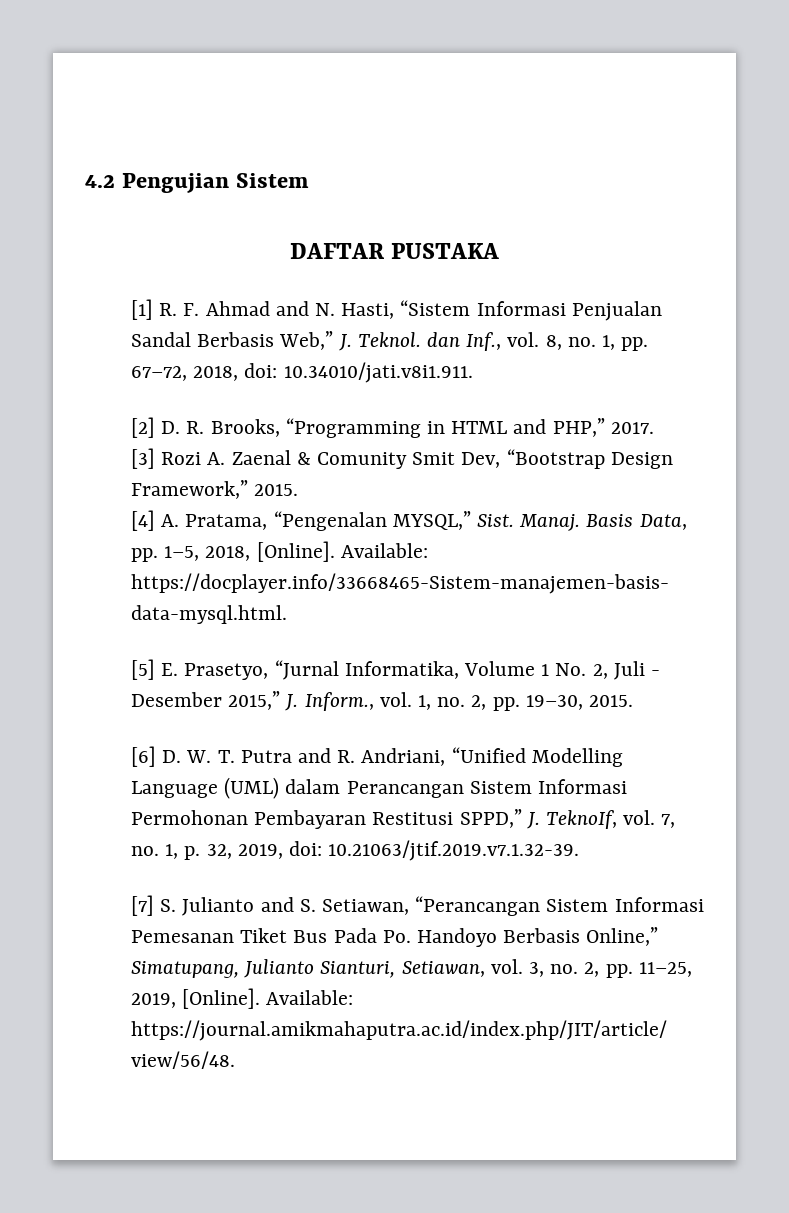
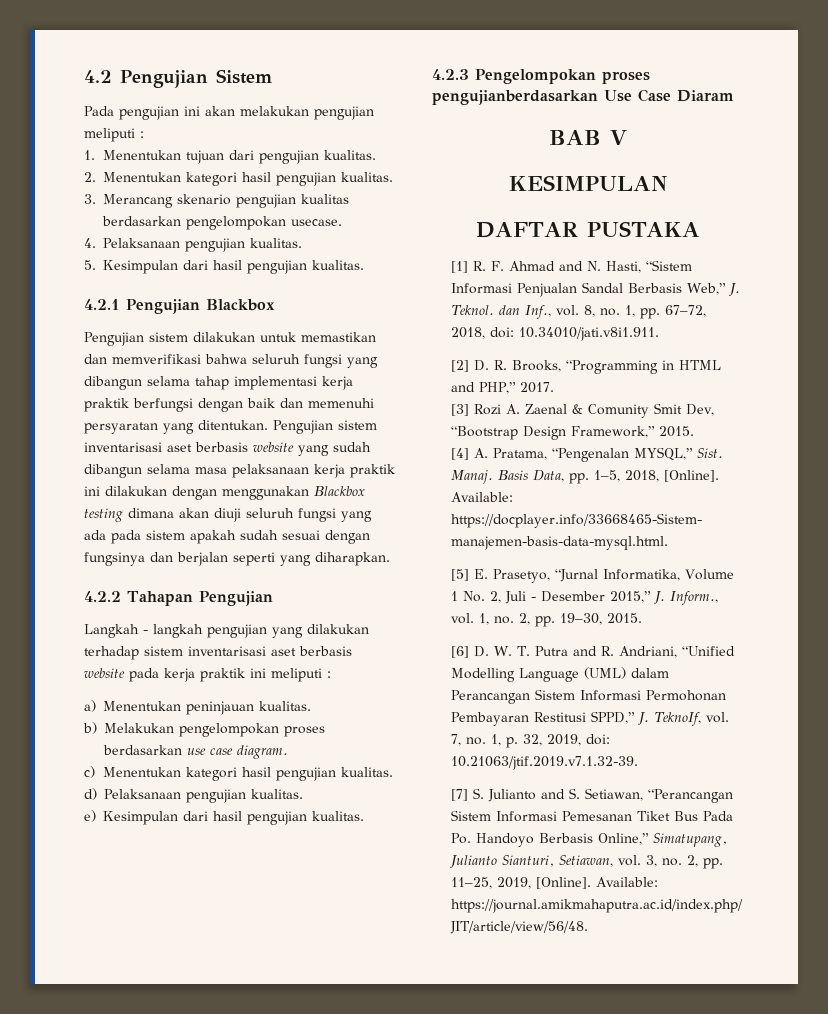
(309, 180) none -> [84,106,374,120] [84,128,144,142] [84,150,377,164] [84,172,394,186] [84,194,350,208] [102,216,343,230] [84,238,303,252] [84,260,365,274] [84,299,275,314] [84,332,376,346] [84,354,378,368] [84,376,353,390] [84,398,374,412] [84,420,377,434] [84,442,371,456] [84,464,395,478] [84,486,365,500] [84,508,372,522] [84,530,370,544] [84,552,390,566] [84,591,273,606] [84,624,369,638] [84,646,352,660] [84,668,331,682] [84,700,312,715] [83,722,325,737] [103,745,288,759] [84,766,394,781] [84,788,303,803] [84,810,365,825] [432,69,650,84] [432,89,734,105] [549,130,627,145] [509,175,667,191] // Pada pengujian ini akan melakukan pengujian meliputi : // 1. Menentukan tujuan dari pengujian kualitas. // 2. Menentukan kategori hasil pengujian kualitas. // 3. Merancang skenario pengujian kualitas berdasarkan pengelompokan usecase. // 4. Pelaksanaan pengujian kualitas. // 5. Kesimpulan dari hasil pengujian kualitas. // 4.2.1 Pengujian Blackbox // Pengujian sistem dilakukan untuk memastikan dan memverifikasi bahwa seluruh fungsi yang dibangun selama tahap implementasi kerja praktik berfungsi dengan baik dan memenuhi persyaratan yang ditentukan. Pengujian sistem inventarisasi aset berbasis website yang sudah dibangun selama masa pelaksanaan kerja praktik ini dilakukan dengan menggunakan Blackbox testing dimana akan diuji seluruh fungsi yang ada pada sistem apakah sudah sesuai dengan fungsinya dan berjalan seperti yang diharapkan. // 4.2.2 Tahapan Pengujian // Langkah - langkah pengujian yang dilakukan terhadap sistem inventarisasi aset berbasis website pada kerja praktik ini meliputi : // a) Menentukan peninjauan kualitas. // b) Melakukan pengelompokan proses berdasarkan use case diagram. // c) Menentukan kategori hasil pengujian kualitas. // d) Pelaksanaan pengujian kualitas. // e) Kesimpulan dari hasil pengujian kualitas. // 4.2.3 Pengelompokan proses pengujianberdasarkan Use Case Diaram // BAB V // KESIMPULAN

